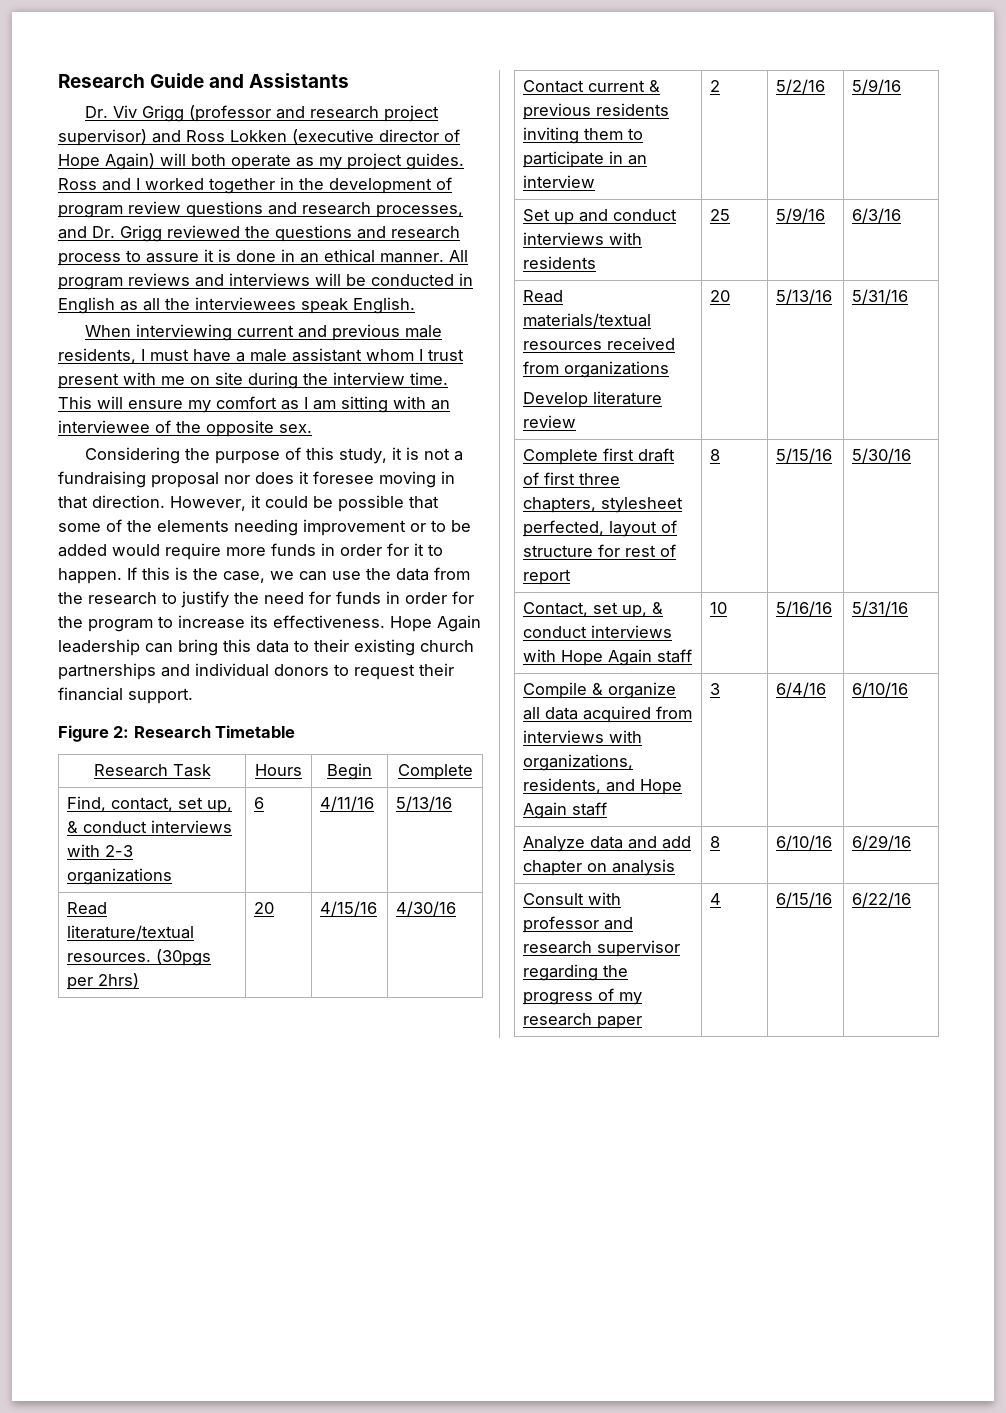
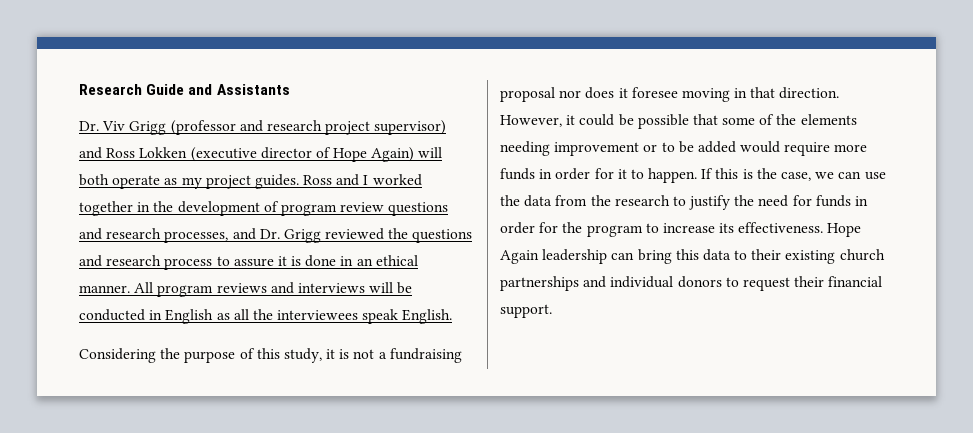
[85,324,443,341] [58,348,464,364] [58,372,448,389] [58,396,450,413] [58,420,312,437] // When interviewing current and previous male residents, I must have a male assistant whom I trust present with me on site during the interview time. This will ensure my comfort as I am sitting with an interviewee of the opposite sex. -> (453, 316) none
[58,725,296,742] [93,764,211,777] [255,764,302,776] [327,763,372,780] [397,764,473,780] [67,796,233,813] [67,820,233,833] [67,844,134,857] [67,868,173,885] [254,797,265,809] [320,796,375,811] [396,796,453,811] [67,902,108,915] [67,925,195,940] [67,949,212,966] [67,973,140,990] [254,902,275,914] [320,901,378,916] [396,901,457,916] [523,80,661,93] [523,103,670,120] [523,127,644,144] [523,151,648,168] [523,175,596,188] [710,80,721,92] [776,79,826,94] [852,79,902,94] [523,209,678,225] [523,232,643,245] [523,256,597,269] [710,209,731,221] [776,208,826,223] [852,208,902,223] [523,290,564,303] [523,313,652,328] [523,337,676,350] [523,361,670,378] [523,391,663,408] [523,415,577,428] [710,290,731,302] [776,289,833,304] [852,289,909,304] [523,448,676,465] [523,472,621,485] [523,497,684,513] [523,520,678,537] [523,544,677,557] [523,569,572,585] [710,449,721,461] [776,448,833,463] [852,448,912,463] [523,602,664,618] [523,625,673,638] [523,649,693,666] [710,602,728,614] [776,601,833,616] [852,601,909,616] [523,682,677,699] [523,706,693,723] [523,730,643,743] [523,754,634,771] [523,778,683,795] [523,802,608,819] [710,683,721,695] [776,682,827,697] [852,682,909,697] [523,836,692,852] [523,859,676,876] [710,836,721,848] [776,835,833,850] [852,835,912,850] [523,892,622,905] [523,916,634,933] [523,940,681,957] [523,964,629,981] [523,988,643,1005] [523,1013,643,1029] [710,893,722,905] [776,892,833,907] [852,892,912,907] // Figure 2: Research Timetable // Research Task | Hours | Begin | Complete // Find, contact, set up, & conduct interviews with 2-3 organizations | 6 | 4/11/16 | 5/13/16 // Read literature/textual resources. (30pgs per 2hrs) | 20 | 4/15/16 | 4/30/16 // Contact current & previous residents inviting them to participate in an interview | 2 | 5/2/16 | 5/9/16 // Set up and conduct interviews with residents | 25 | 5/9/16 | 6/3/16 // Read materials/textual resources received from organizations // Develop literature review | 20 | 5/13/16 | 5/31/16 // Complete first draft of first three chapters, stylesheet perfected, layout of structure for rest of report | 8 | 5/15/16 | 5/30/16 // Contact, set up, & conduct interviews with Hope Again staff | 10 | 5/16/16 | 5/31/16 // Compile & organize all data acquired from interviews with organizations, residents, and Hope Again staff | 3 | 6/4/16 | 6/10/16 // Analyze data and add chapter on analysis | 8 | 6/10/16 | 6/29/16 // Consult with professor and research supervisor regarding the progress of my research paper | 4 | 6/15/16 | 6/22/16 -> (552, 311) none

